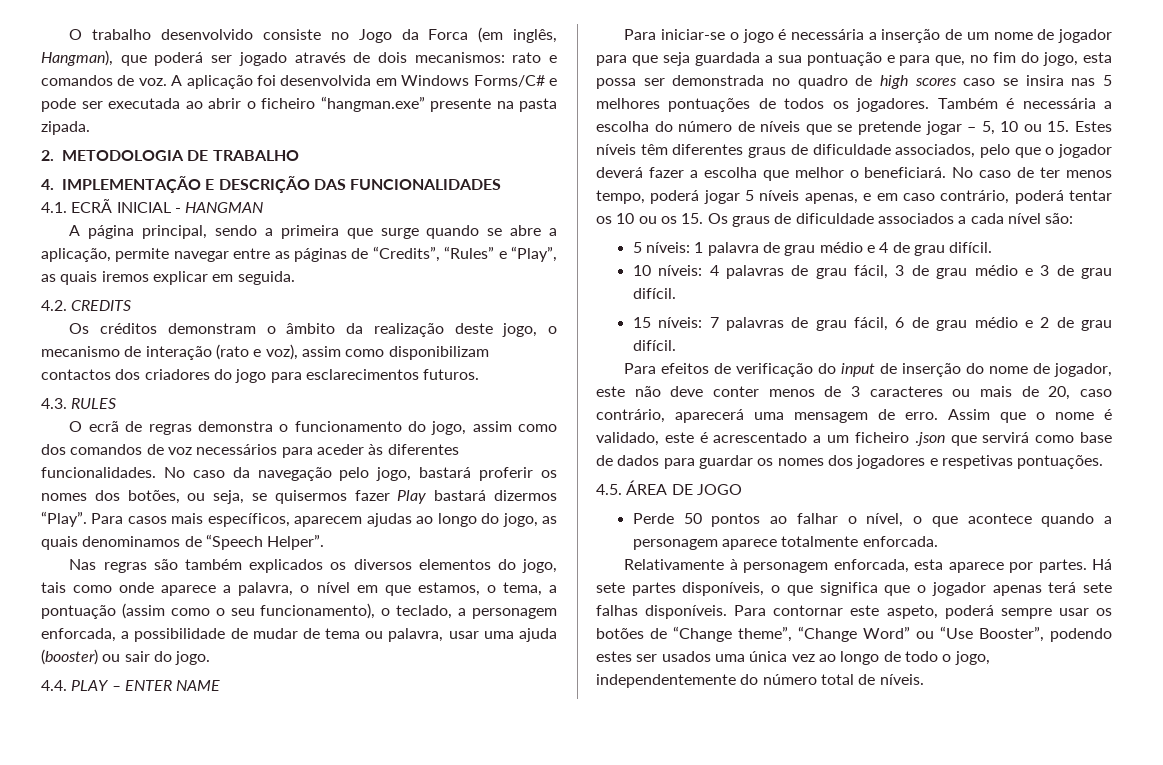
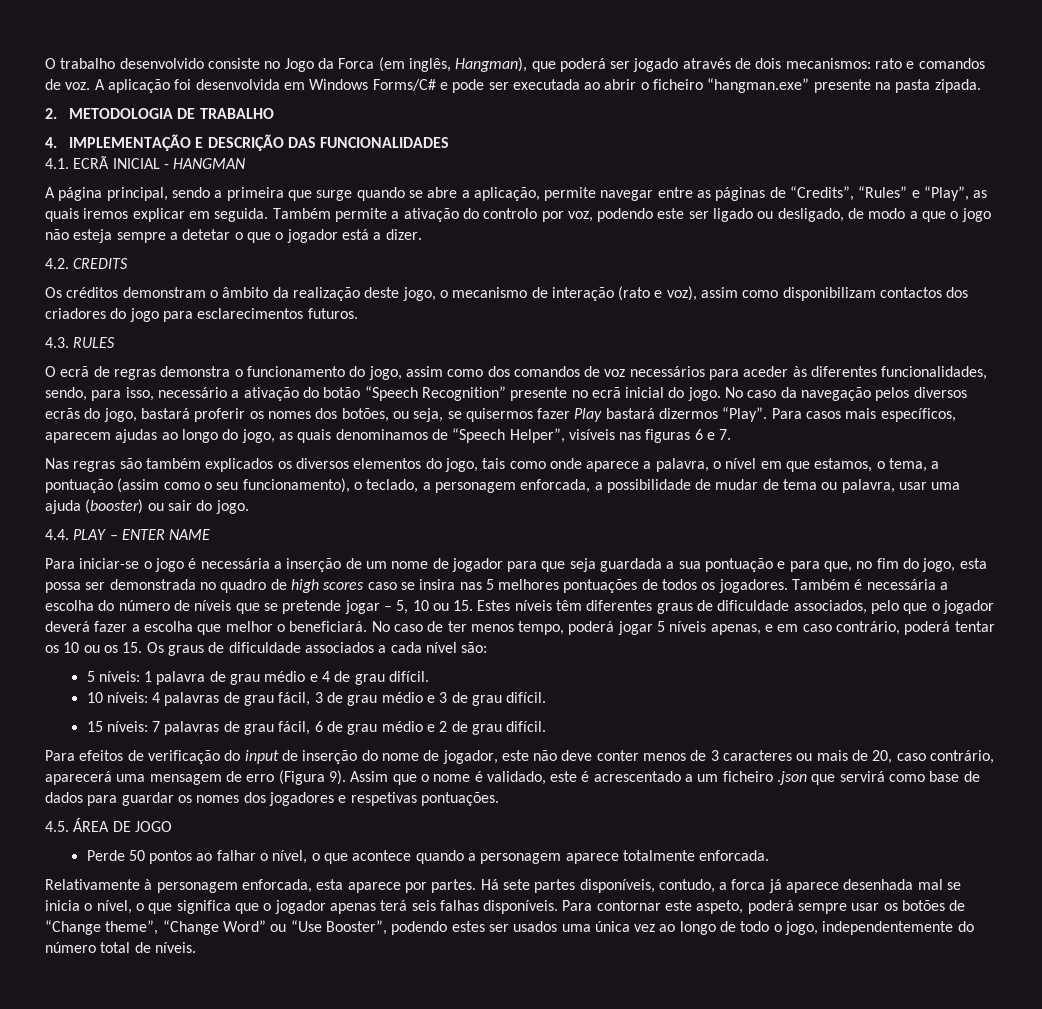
(295, 278) none -> [272,208,991,222] [45,229,422,243] Também permite a ativação do controlo por voz, podendo este ser ligado ou desligado, de modo a que o jogo não esteja sempre a detetar o que o jogador está a dizer.
[41,467,370,481] funcionalidades. No caso da navegação pelo -> [881,366,988,380] [45,386,967,401] [45,408,101,419] funcionalidades, sendo, para isso, necessário a ativação do botão “Speech Recognition” presente no ecrã inicial do jogo. No caso da navegação pelos diversos ecrãs do
[267,534,325,550] Helper”. -> [509,428,732,443] Helper”, visíveis nas figuras 6 e 7.
[905,412,938,420] erro. -> [246,770,346,785] erro (Figura 9).
(765, 589) none -> [658,879,962,893] [45,900,132,914] contudo, a forca já aparece desenhada mal se inicia o nível,
[1083,582,1112,593] sete -> [411,900,436,911] seis

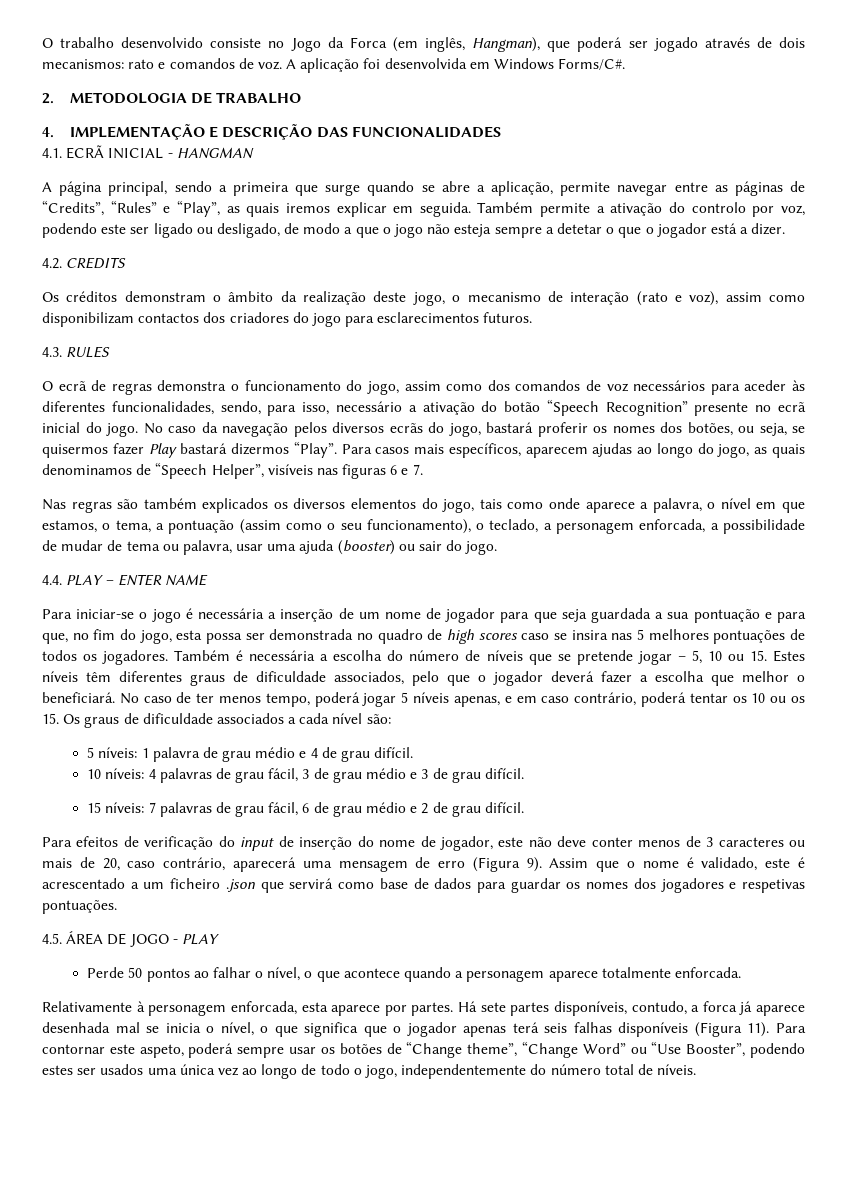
[372,78,981,93] Forms/C# e pode ser executada ao abrir o ficheiro “hangman.exe” presente na pasta zipada. -> [558,58,626,70] Forms/C#.
(172, 826) none -> [172,934,219,945] - PLAY
[483,900,559,914] disponíveis. -> [618,1022,770,1037] disponíveis (Figura 11).

